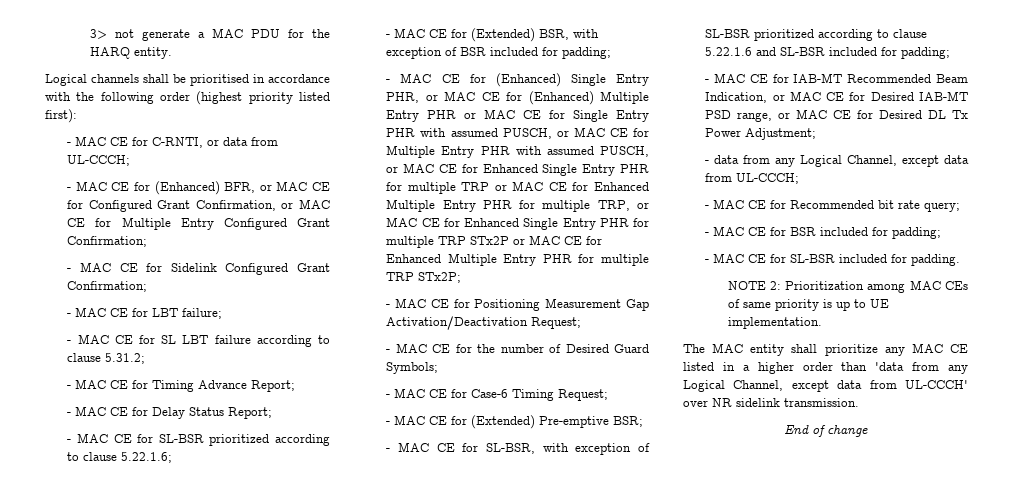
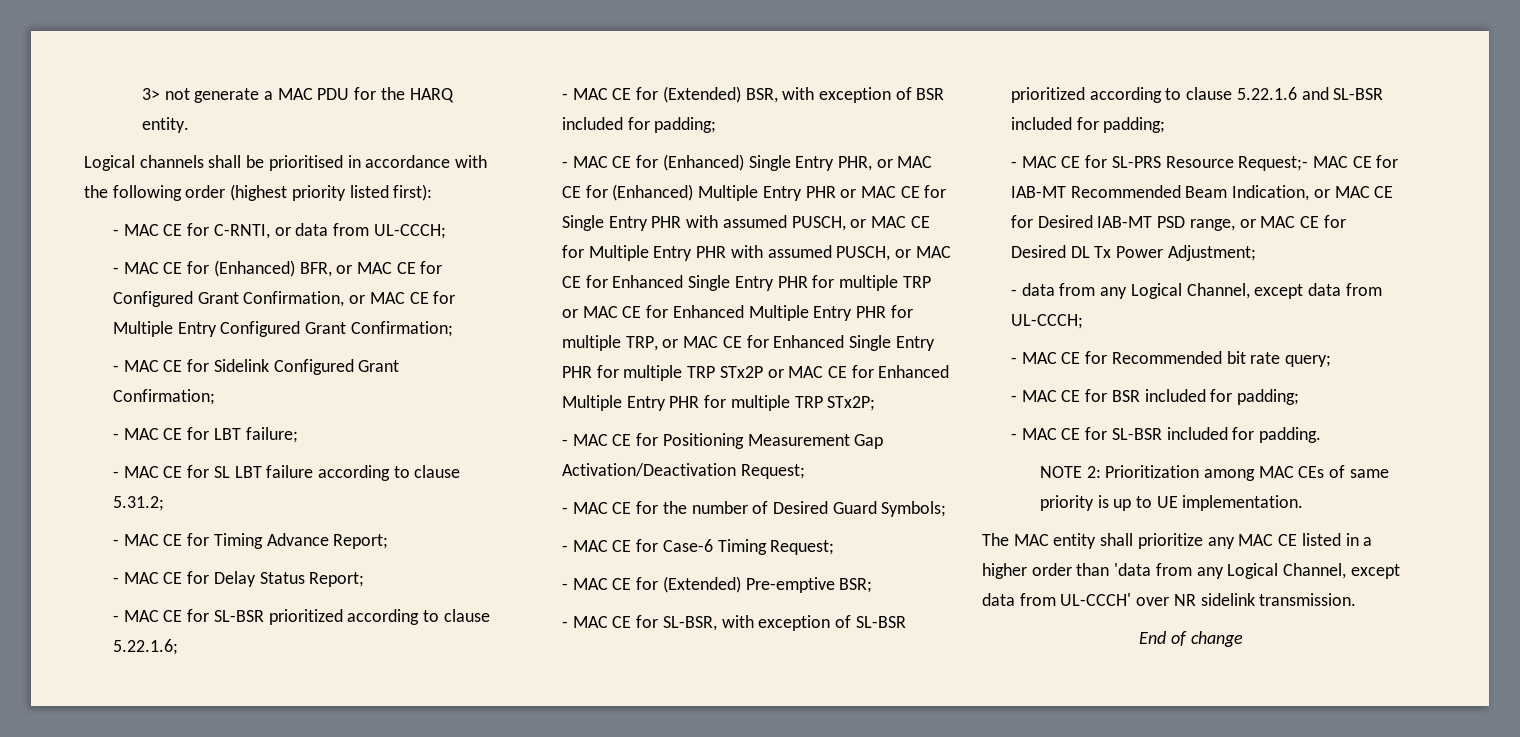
(789, 78) none -> [1111,155,1399,171] SL-PRS Resource Request;- MAC CE for

